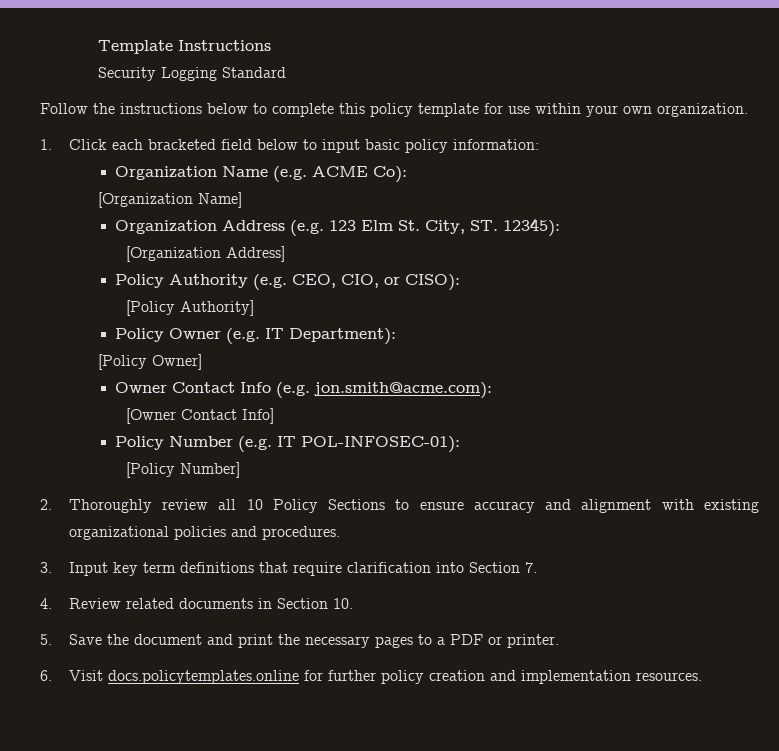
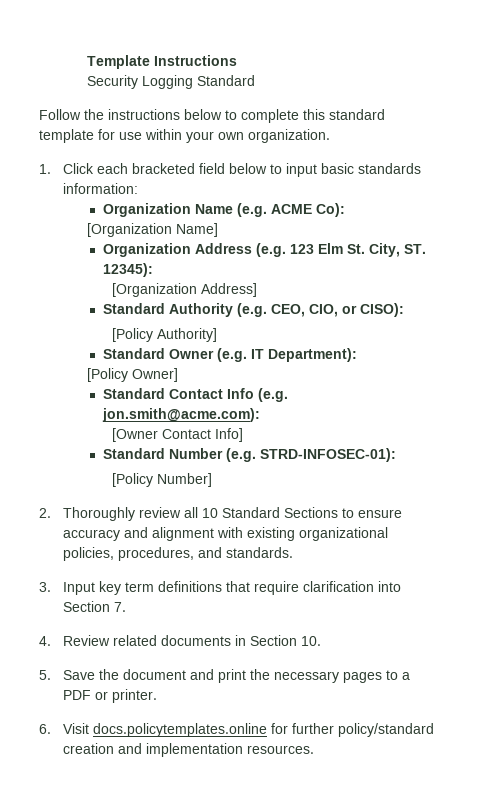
[370,103,413,117] policy -> [329,109,385,120] standard
[404,139,448,153] policy -> [358,163,422,174] standards
[115,274,165,288] Policy -> [102,303,165,314] Standard
[115,328,165,342] Policy -> [102,348,165,359] Standard
[115,382,168,393] Owner -> [102,388,165,399] Standard
[115,436,165,450] Policy -> [102,448,165,459] Standard
[277,436,461,453] IT POL-INFOSEC-01): -> [259,448,396,462] STRD-INFOSEC-01):
[272,499,318,513] Policy -> [222,507,281,518] Standard
[173,526,340,540] policies and procedures. -> [63,547,294,561] policies, procedures, and standards.
[380,670,424,684] policy -> [338,723,435,737] policy/standard

